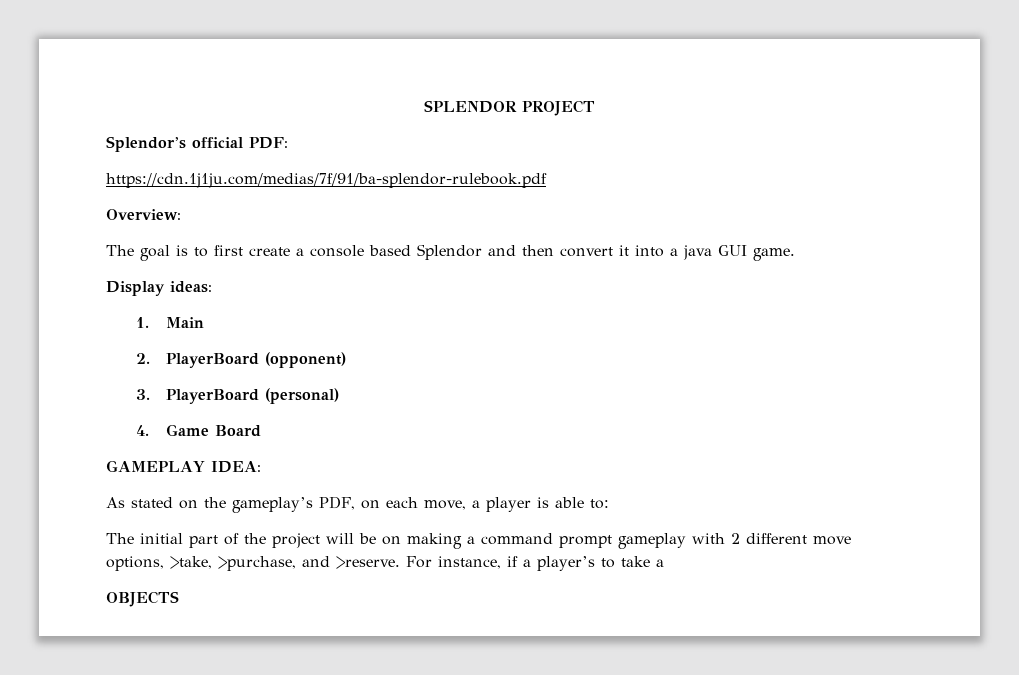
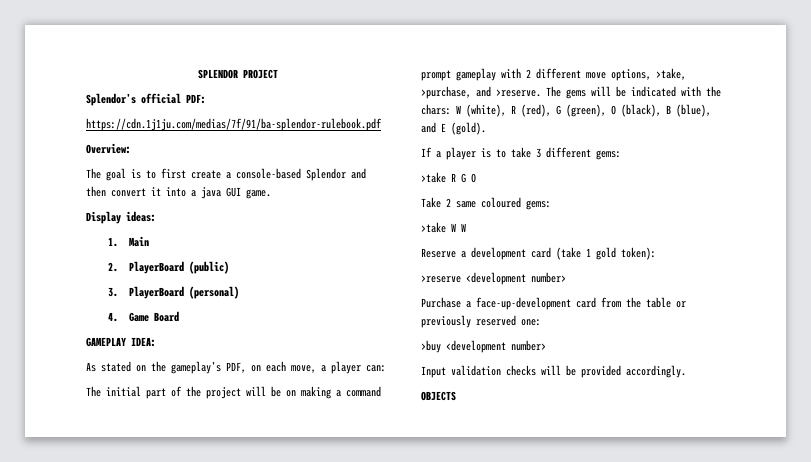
[310,245,411,257] console based -> [236,168,301,179] console-based
[265,352,347,368] (opponent) -> [189,261,230,274] (public)
[536,497,609,509] is able to: -> [366,365,386,372] can:
[406,556,664,571] For instance, if a player’s to take a -> [546,86,721,99] [421,104,711,117] [421,122,486,135] [421,147,621,160] [421,172,476,183] [421,197,551,210] [421,222,466,233] [421,247,656,260] [421,272,566,285] [421,297,686,310] [421,315,541,328] [421,340,546,353] [421,365,686,378] The gems will be indicated with the chars: W (white), R (red), G (green), O (black), B (blue), and E (gold). // If a player is to take 3 different gems: // >take R G O // Take 2 same coloured gems: // >take W W // Reserve a development card (take 1 gold token): // >reserve <development number> // Purchase a face-up-development card from the table or previously reserved one: // >buy <development number> // Input validation checks will be provided accordingly.

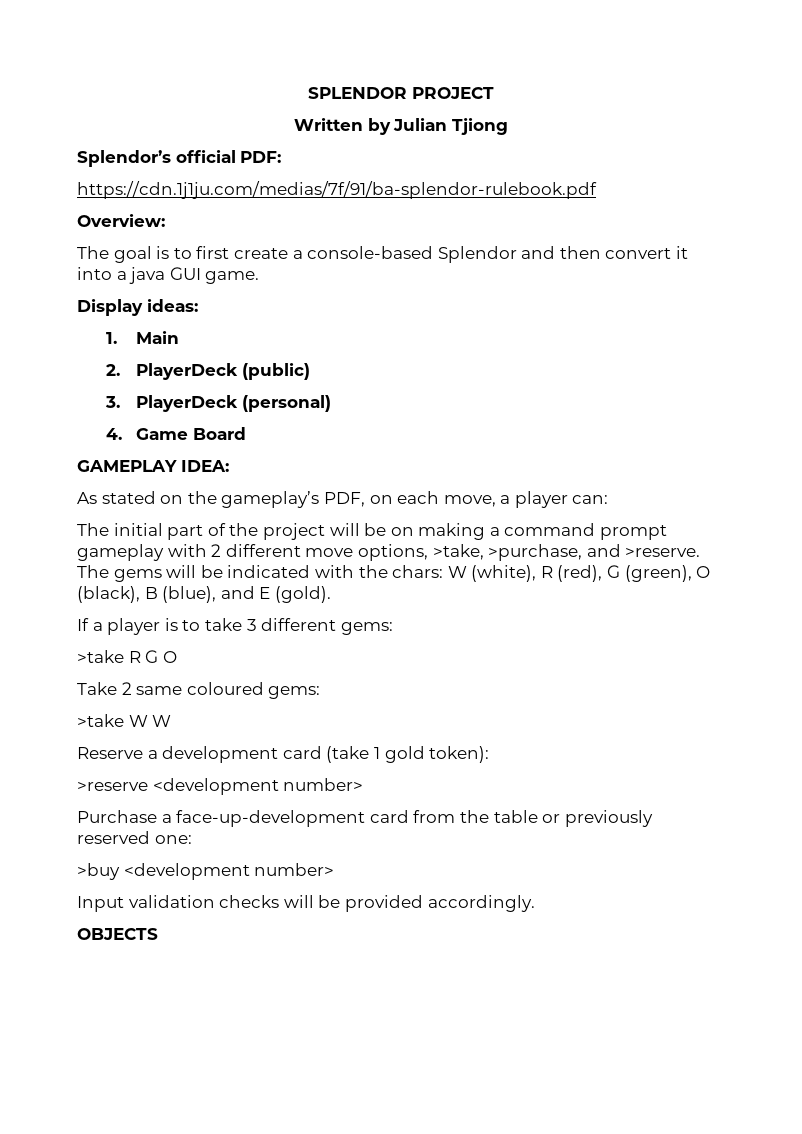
(278, 74) none -> [294,118,508,135] // Written by Julian Tjiong
[129,261,185,274] PlayerBoard -> [135,363,238,380] PlayerDeck
[129,286,185,299] PlayerBoard -> [135,395,238,412] PlayerDeck

